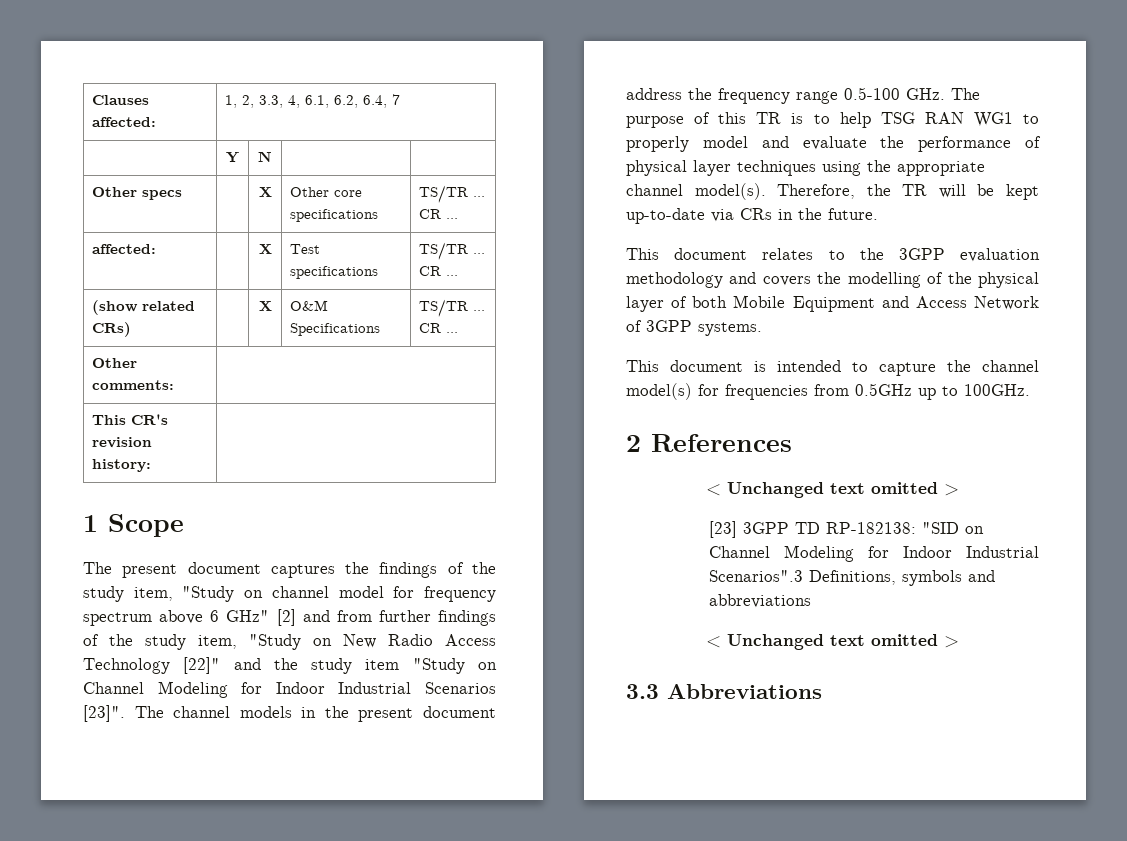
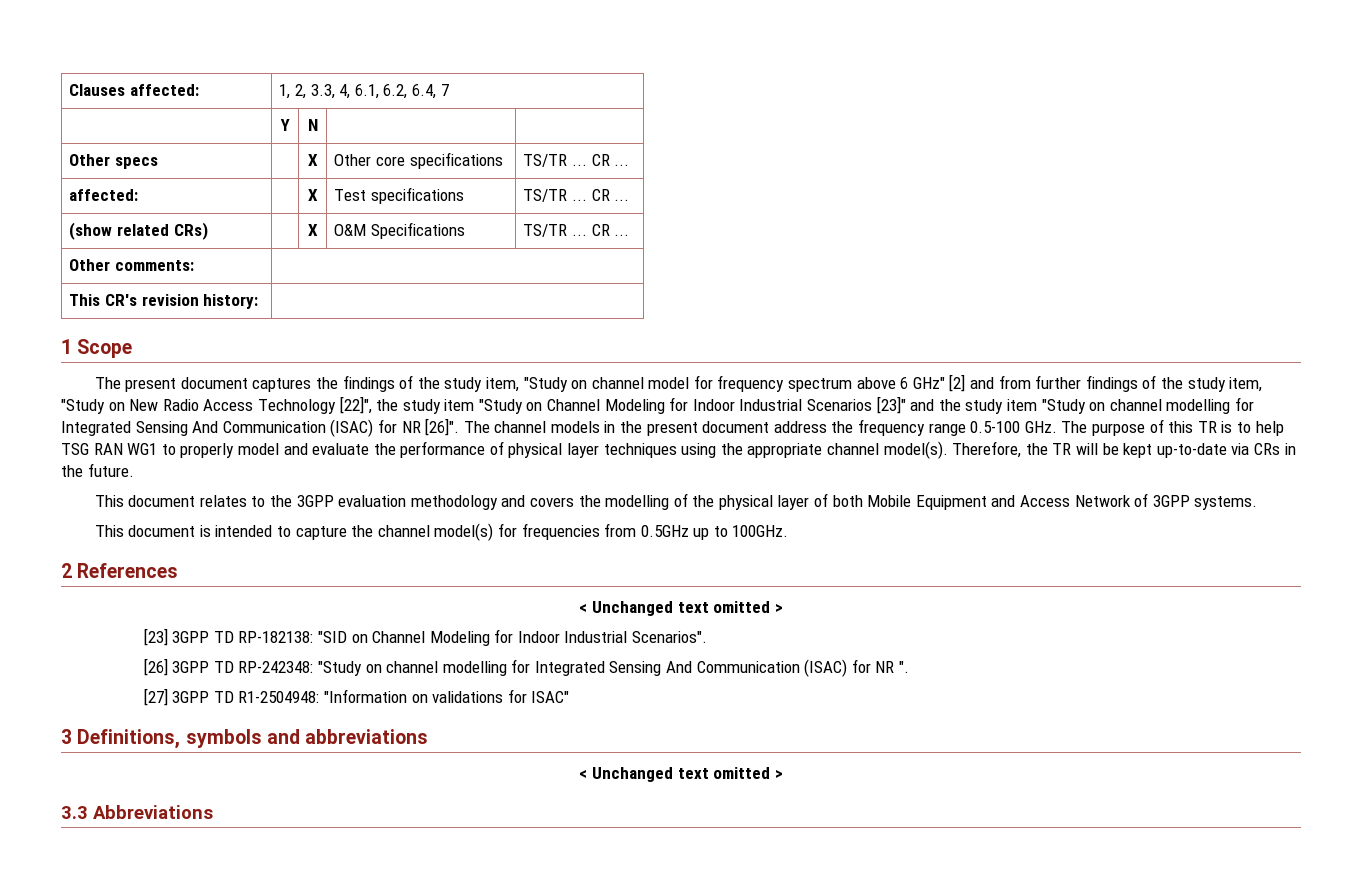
[183,657,261,674] [22]" and -> [339,396,372,414] [22]",
[83,705,125,722] [23]". -> [876,396,1254,414] [61,418,460,437] [23]" and the study item "Study on channel modelling for Integrated Sensing And Communication (ISAC) for NR [26]".
[709,570,804,582] Scenarios".3 -> [632,631,708,643] [143,658,910,677] [143,688,570,706] [61,729,72,744] Scenarios". // [26] 3GPP TD RP-242348: "Study on channel modelling for Integrated Sensing And Communication (ISAC) for NR ". // [27] 3GPP TD R1-2504948: "Information on validations for ISAC" // 3

